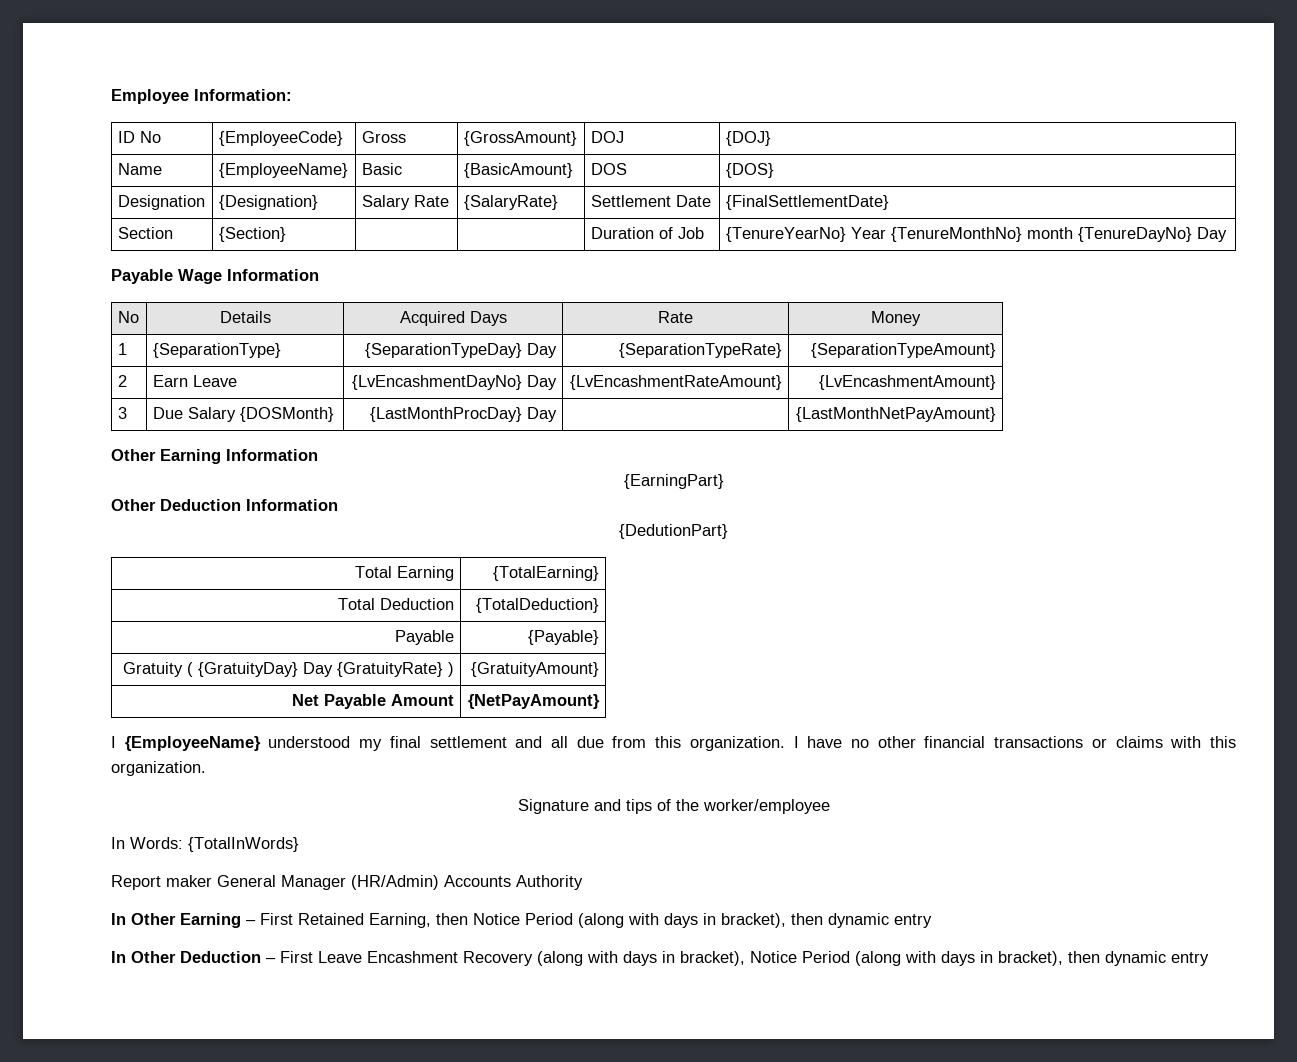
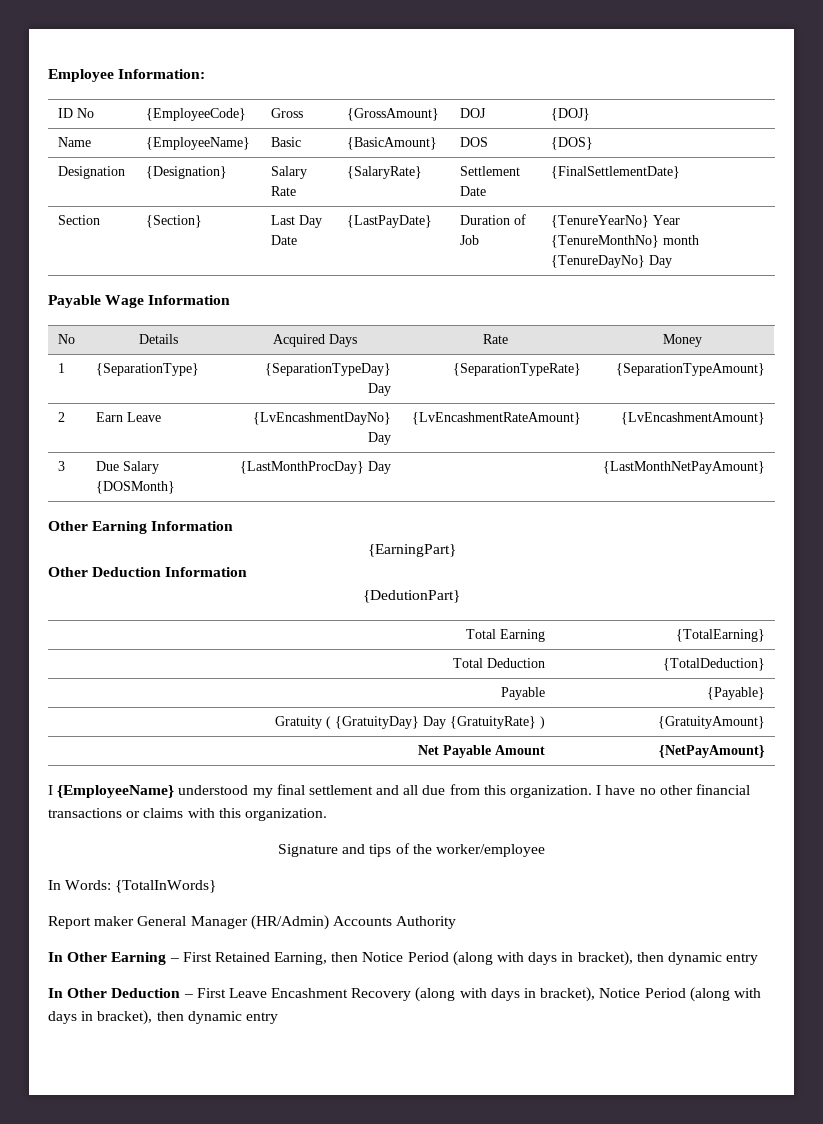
(286, 234) | -> [271,215,323,228] [271,235,298,245] [347,215,433,228] Last Day Date | {LastPayDate}

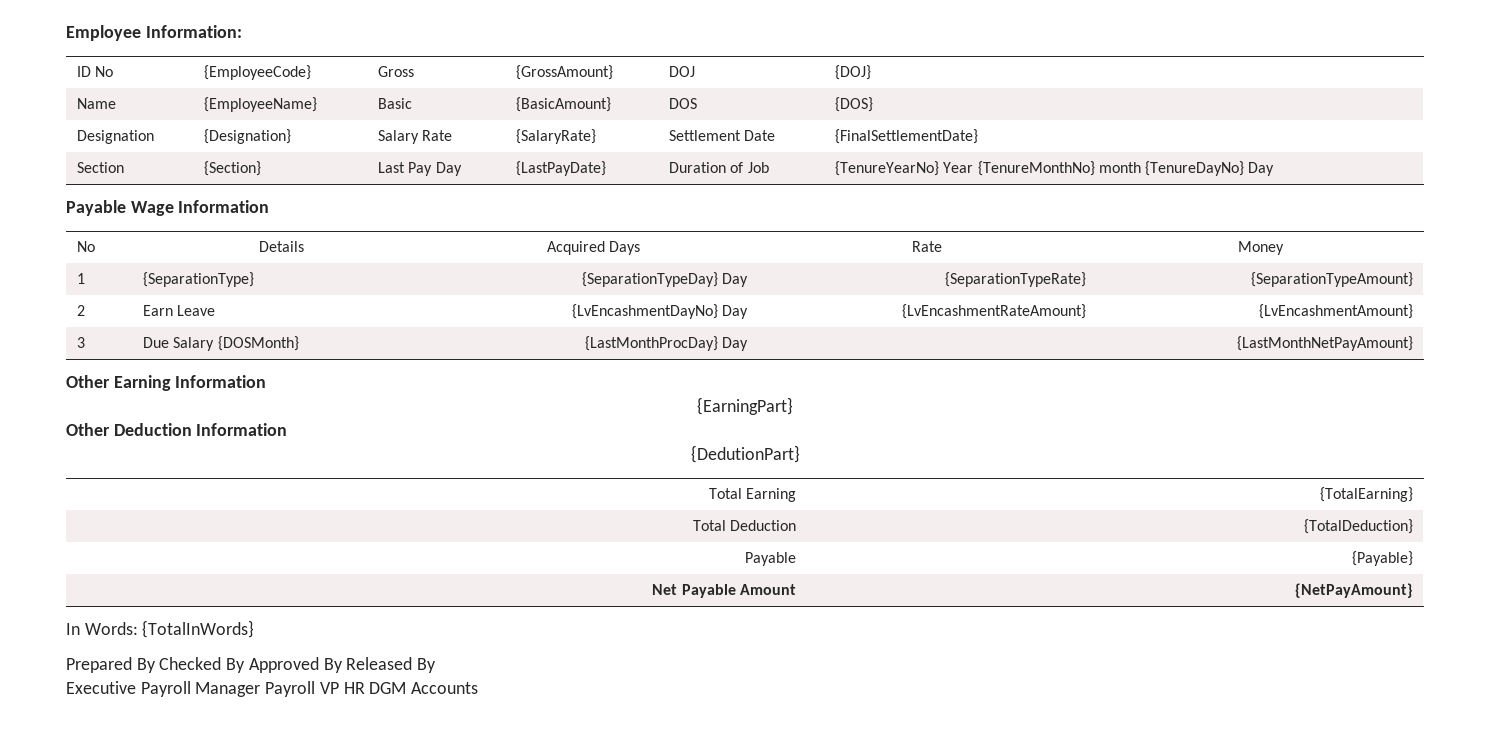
[299,215,323,228] [271,235,298,245] Day Date -> [408,162,462,176] Pay Day
[274,716,545,729] [657,716,765,729] [417,745,545,758] [658,745,765,758] [48,784,750,798] [48,808,327,821] [278,843,545,857] [48,880,217,893] [48,915,457,930] [48,951,759,966] [48,987,761,1002] [48,1010,278,1025] Gratuity ( {GratuityDay} Day {GratuityRate} ) | {GratuityAmount} // Net Payable Amount | {NetPayAmount} // I {EmployeeName} understood my final settlement and all due from this organization. I have no other financial transactions or claims with this organization. // Signature and tips of the worker/employee // In Words: {TotalInWords} // Report maker General Manager (HR/Admin) Accounts Authority // In Other Earning – First Retained Earning, then Notice Period (along with days in bracket), then dynamic entry // In Other Deduction – First Leave Encashment Recovery (along with days in bracket), Notice Period (along with days in bracket), then dynamic entry -> [652,584,797,598] [1295,583,1414,598] [66,620,255,638] [66,657,437,673] [66,681,479,697] Net Payable Amount | {NetPayAmount} // In Words: {TotalInWords} // Prepared By Checked By Approved By Released By // Executive Payroll Manager Payroll VP HR DGM Accounts

